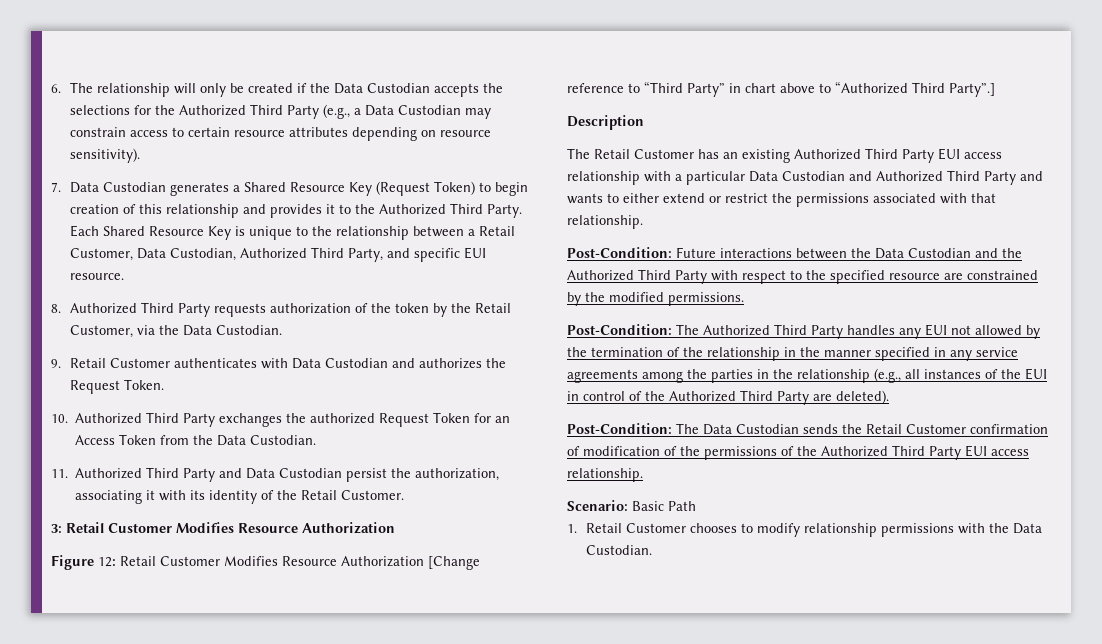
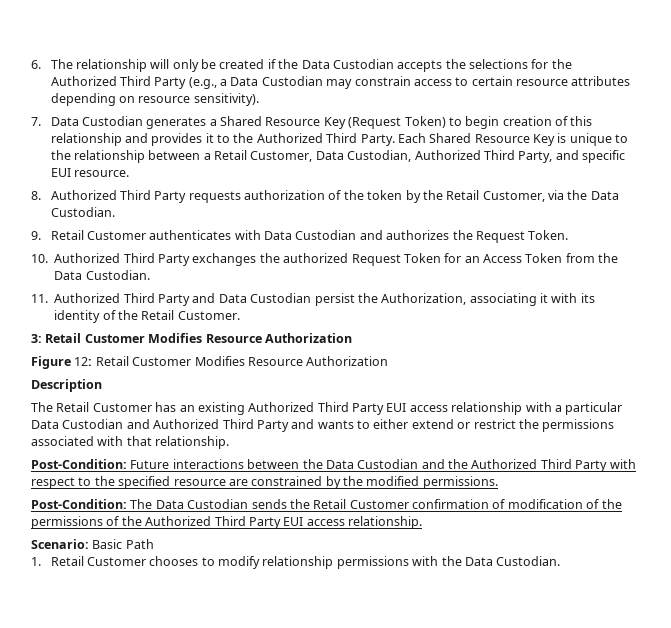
[415,468,500,481] authorization, -> [381,293,467,305] Authorization,
[428,556,480,570] [567,81,995,97] [Change reference to “Third Party” in chart above to “Authorized Third Party”.] -> (389, 361) none
[567,324,1040,339] [567,347,1018,361] [567,368,1047,383] [567,390,889,405] // Post-Condition: The Authorized Third Party handles any EUI not allowed by the termination of the relationship in the manner specified in any service agreements among the parties in the relationship (e.g., all instances of the EUI in control of the Authorized Third Party are deleted). -> (498, 482) none

